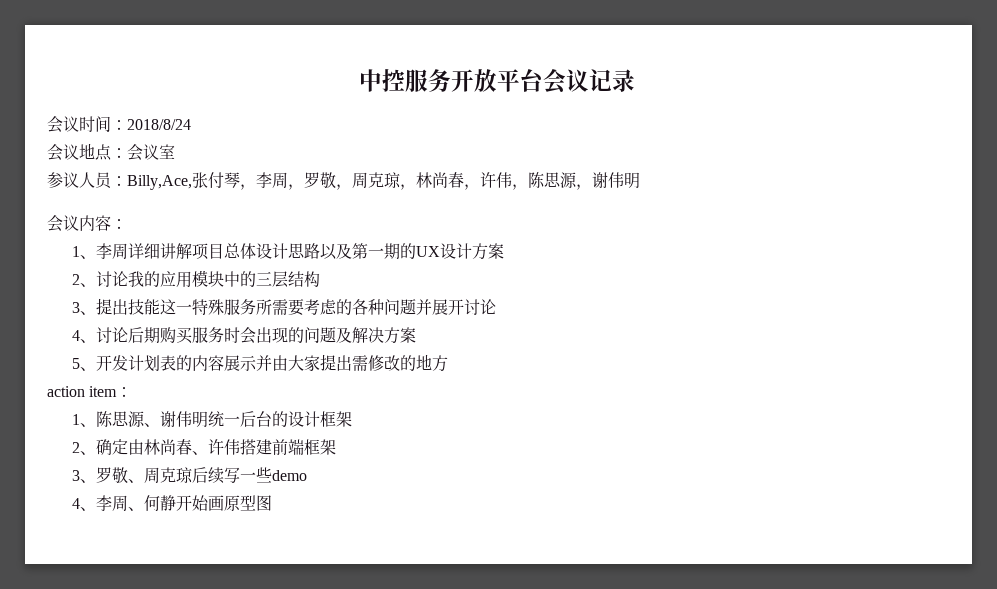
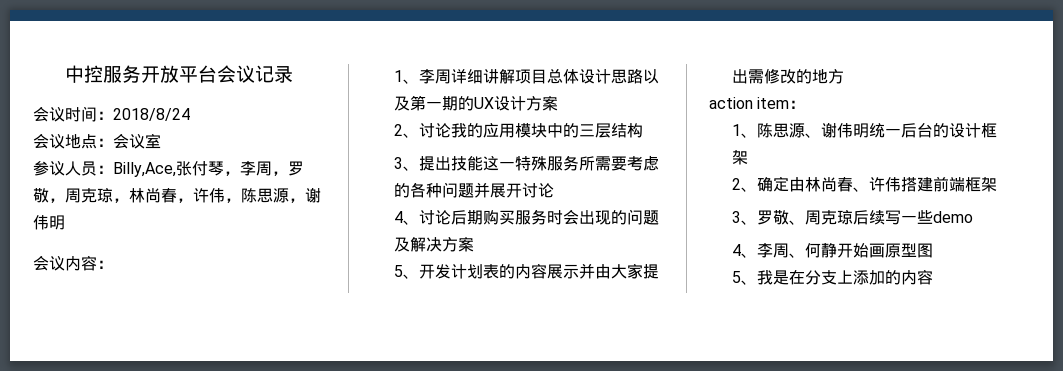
(272, 503) none -> [732,269,934,285] // 5、我是在分支上添加的内容

